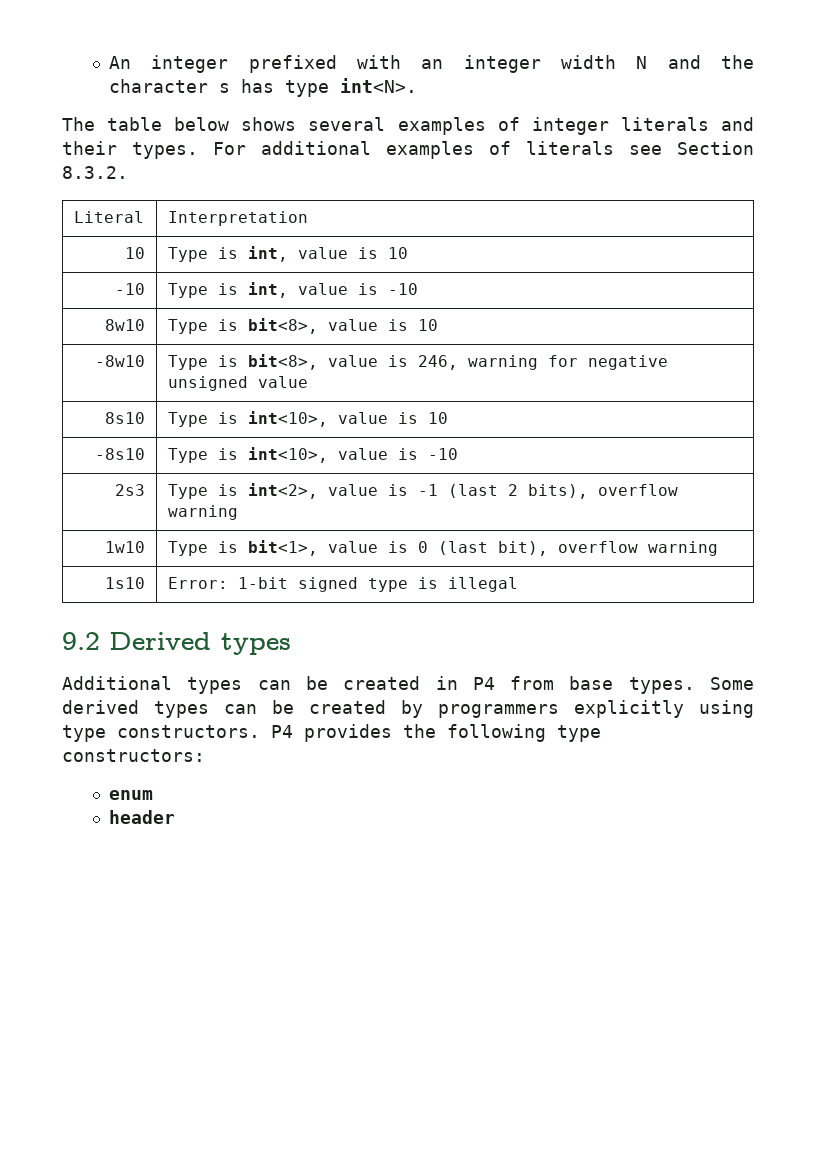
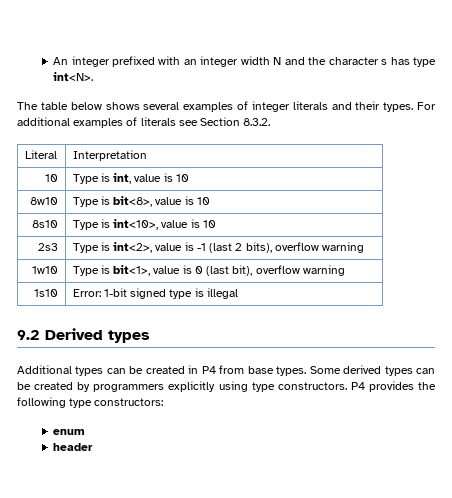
[115,283,146,295] [167,282,418,298] // -10 | Type is int, value is -10 -> (189, 178) none
[95,355,146,367] [167,354,668,370] [167,376,308,391] // -8w10 | Type is bit<8>, value is 246, warning for negative unsigned value -> (210, 201) none
[95,448,146,460] [167,447,458,463] // -8s10 | Type is int<10>, value is -10 -> (216, 224) none

